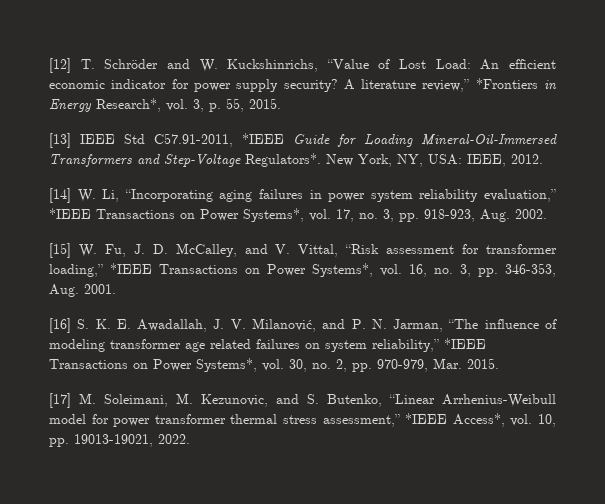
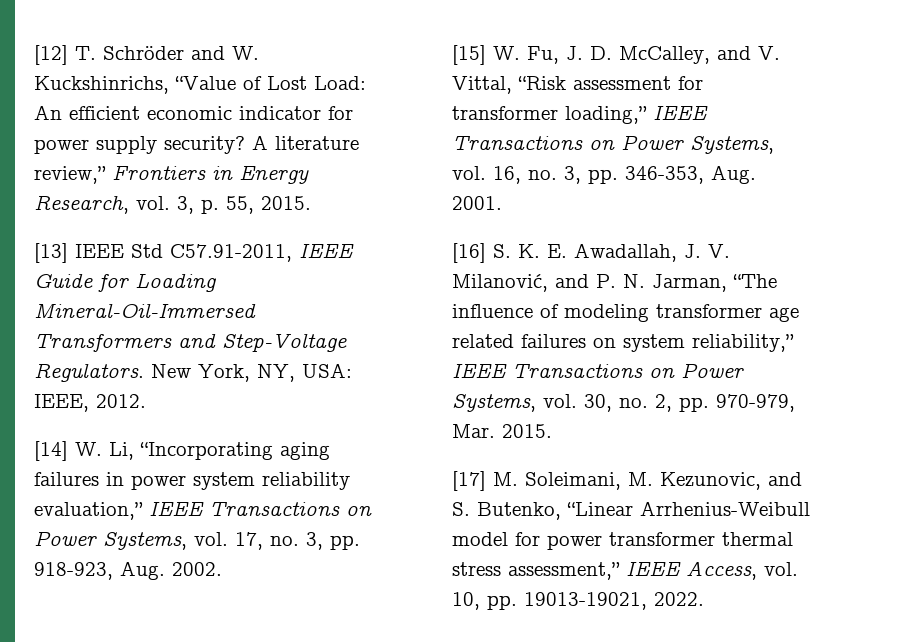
[475,78,538,89] *Frontiers -> [112,166,206,180] Frontiers
[96,98,161,112] Research*, -> [34,195,129,214] Research,
[242,133,284,144] *IEEE -> [299,244,354,258] IEEE
[245,153,321,167] Regulators*. -> [34,363,144,382] Regulators.
[49,208,304,222] *IEEE Transactions on Power Systems*, -> [149,502,372,516] [34,531,187,550] IEEE Transactions on Power Systems,
[110,263,373,277] *IEEE Transactions on Power Systems*, -> [653,106,708,120] [452,135,774,154] IEEE Transactions on Power Systems,
[444,338,486,349] [49,358,257,372] *IEEE Transactions on Power Systems*, -> [452,363,744,378] [452,394,536,412] IEEE Transactions on Power Systems,
[405,413,505,427] *IEEE Access*, -> [626,561,757,580] IEEE Access,

